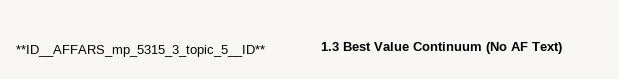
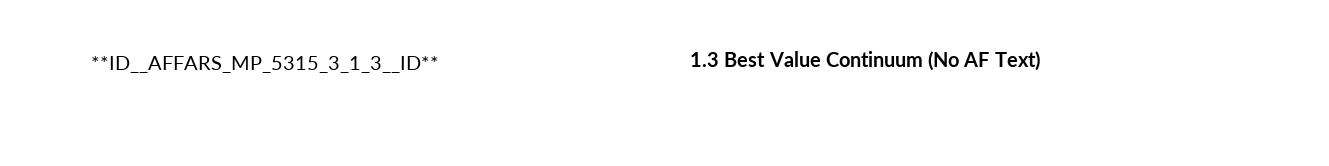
[16,45,265,57] **ID__AFFARS_mp_5315_3_topic_5__ID** -> [91,56,439,73] **ID__AFFARS_MP_5315_3_1_3__ID**

